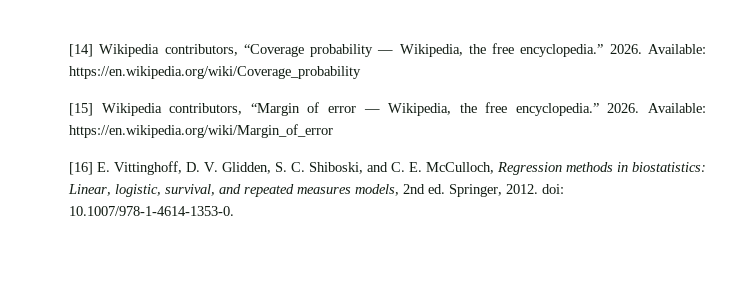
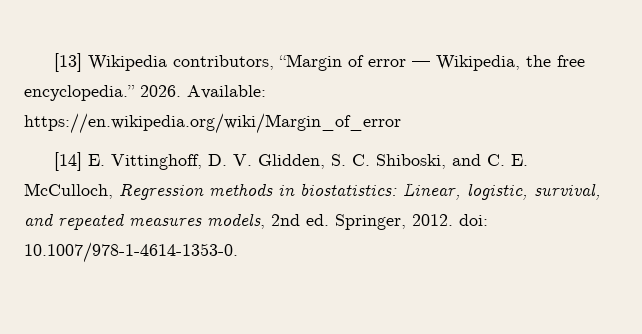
[69,43,706,57] [69,66,361,79] [69,103,93,116] [14] Wikipedia contributors, “Coverage probability — Wikipedia, the free encyclopedia.” 2026. Available: https://en.wikipedia.org/wiki/Coverage_probability // [15] -> [54,53,83,72] [13]
[69,162,93,175] [16] -> [54,152,83,171] [14]

